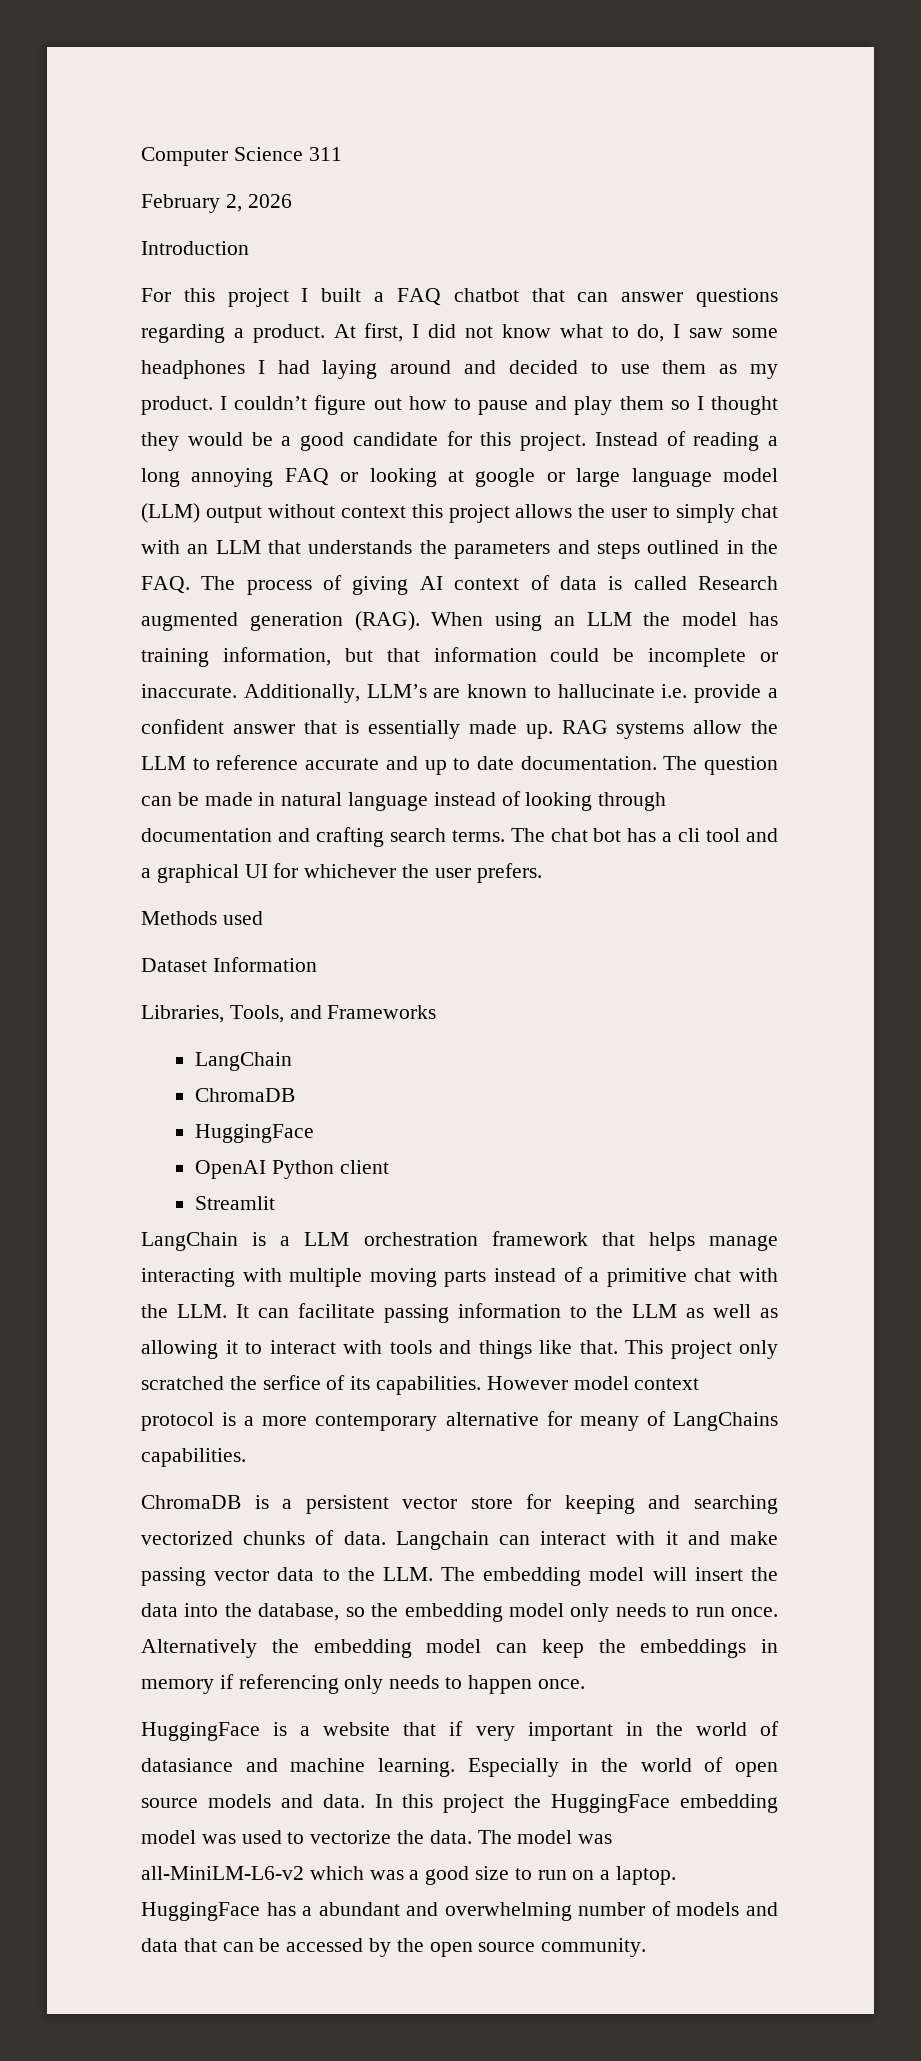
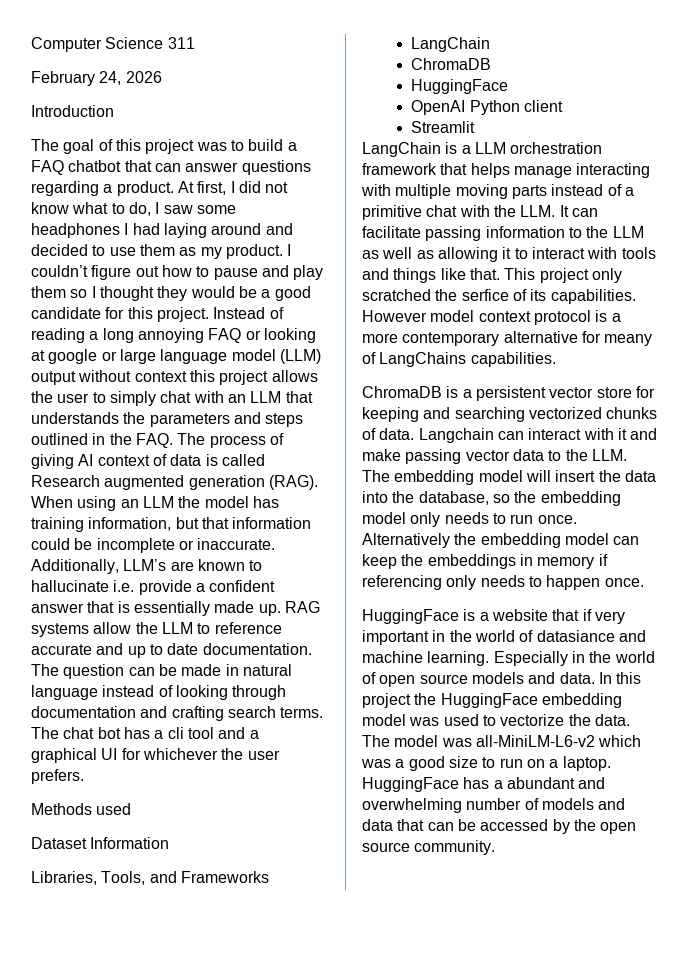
[225,194,242,212] 2, -> [99,71,122,85] 24,
[141,288,362,307] For this project I built -> [31,139,284,154] The goal of this project was to build

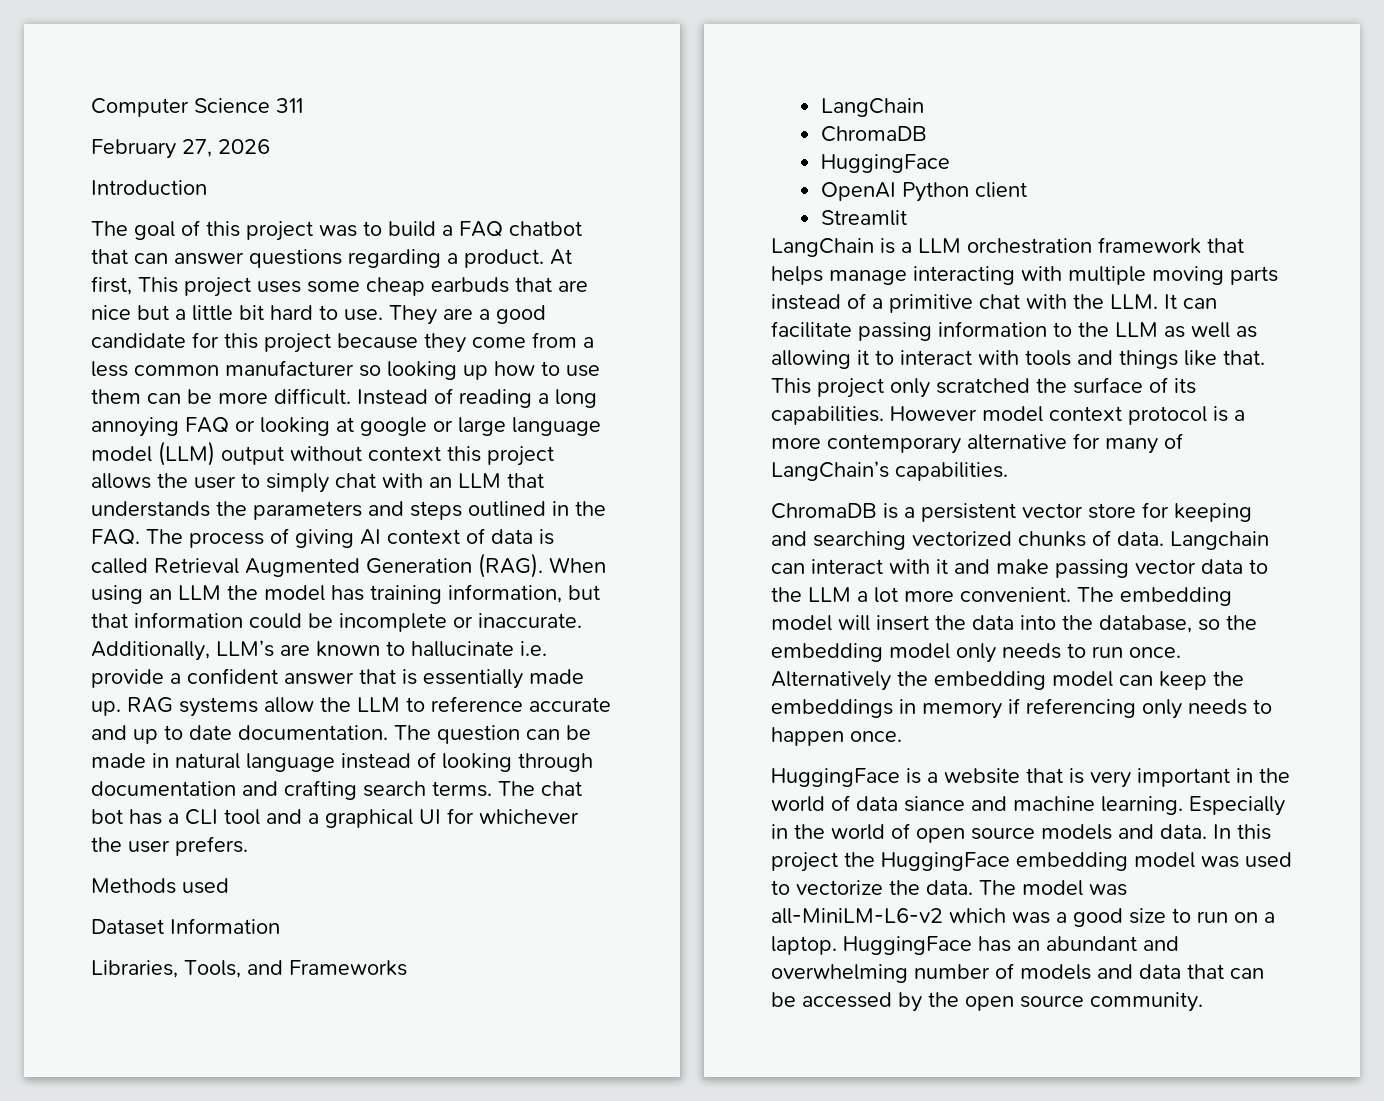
[99,71,122,85] 24, -> [182,139,212,157] 27,
[230,181,289,193] [31,202,236,216] [31,223,293,238] [31,244,292,259] [31,265,324,280] [31,286,257,301] I did not know what to do, I saw some headphones I had laying around and decided to use them as my product. I couldn’t figure out how to pause and play them so I thought they would be -> [138,277,588,297] [91,305,473,325] This project uses some cheap earbuds that are nice but a little bit hard to use. They are
[156,307,209,322] project. -> [264,332,594,353] [91,360,600,380] [91,388,351,405] project because they come from a less common manufacturer so looking up how to use them can be more difficult.
[31,475,265,490] Research augmented generation -> [154,558,472,577] Retrieval Augmented Generation
[167,727,184,739] cli -> [185,809,218,825] CLI
[461,289,509,301] serfice -> [1073,377,1143,394] surface
[604,334,653,346] [362,352,467,367] meany of LangChains -> [1105,433,1183,454] [771,461,889,481] many of LangChain’s
[591,449,627,461] LLM. -> [808,587,1071,603] LLM a lot more convenient.
[582,609,592,621] if -> [1069,768,1084,784] is
[536,630,615,642] datasiance -> [856,796,965,812] data siance
[493,780,503,789] a -> [1017,940,1040,951] an

